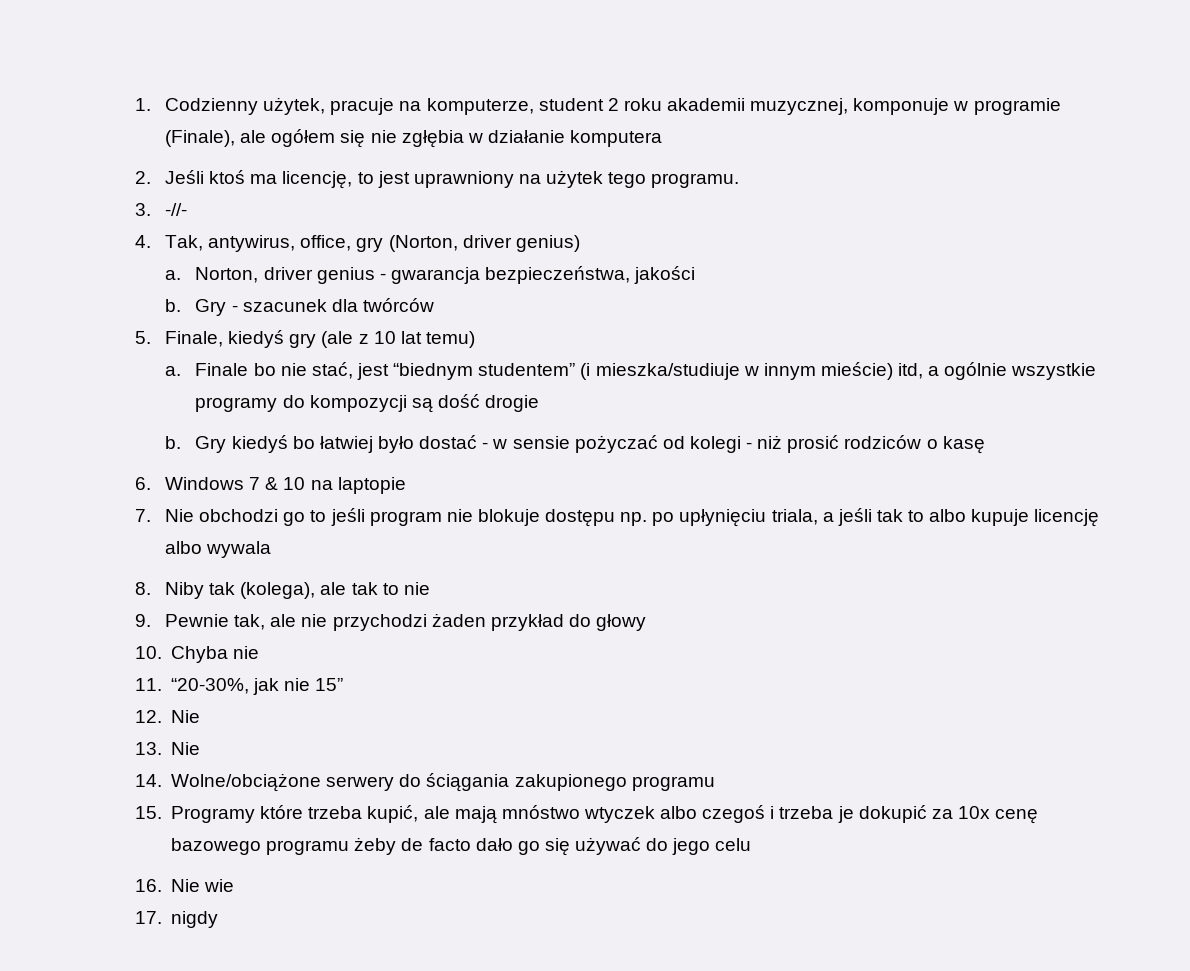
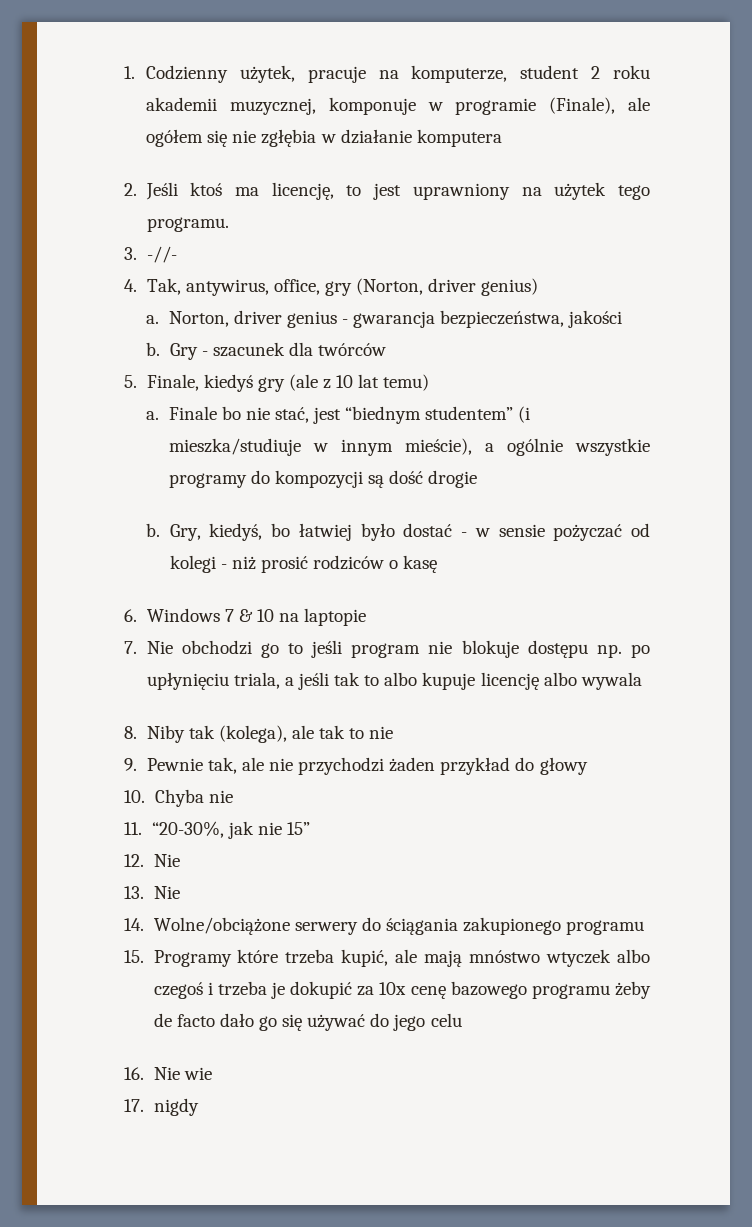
[820,362,924,380] mieście) itd, -> [404,438,472,455] mieście),
[195,435,288,453] Gry kiedyś -> [169,523,263,541] Gry, kiedyś,

